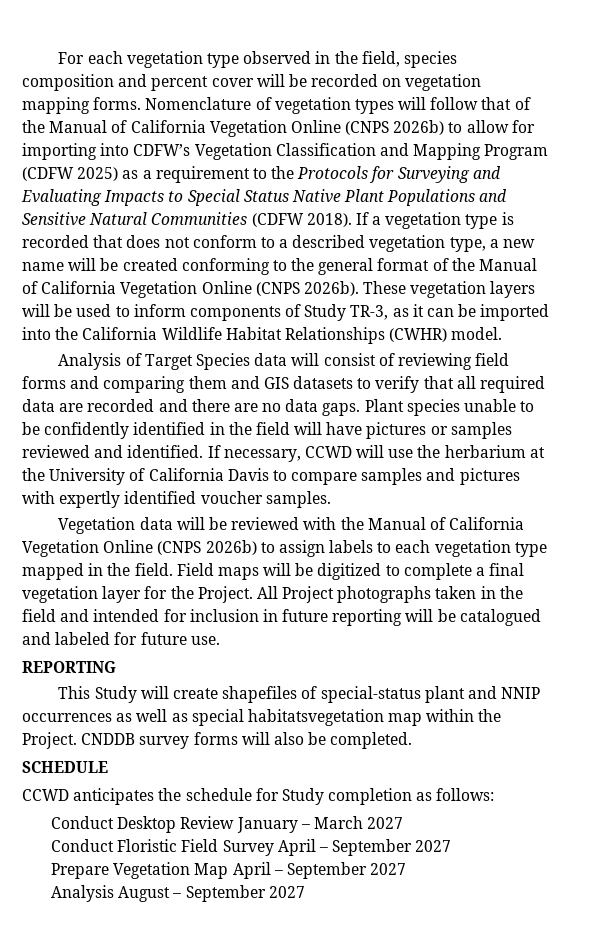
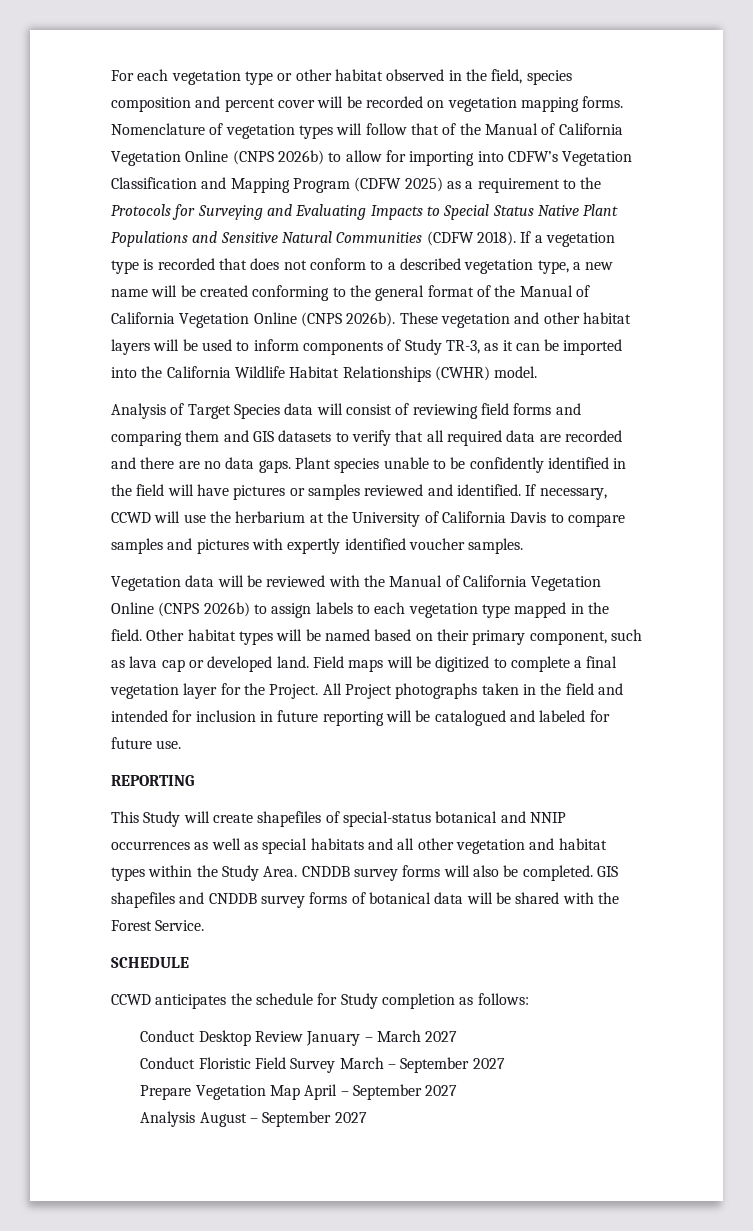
(240, 60) none -> [277,69,383,81] or other habitat
(487, 289) none -> [514,312,631,324] and other habitat
(173, 569) none -> [146,629,642,645] [111,656,309,672] Other habitat types will be named based on their primary component, such as lava cap or developed land.
[424,686,465,703] plant -> [435,811,498,823] botanical
[247,709,502,726] [22,732,77,749] habitatsvegetation map within the Project. -> [310,838,607,854] [111,865,298,881] habitats and all other vegetation and habitat types within the Study Area.
(413, 740) none -> [596,866,618,877] [111,892,619,908] [111,920,205,931] GIS shapefiles and CNDDB survey forms of botanical data will be shared with the Forest Service.
[277,839,316,856] April -> [339,1057,384,1069] March

